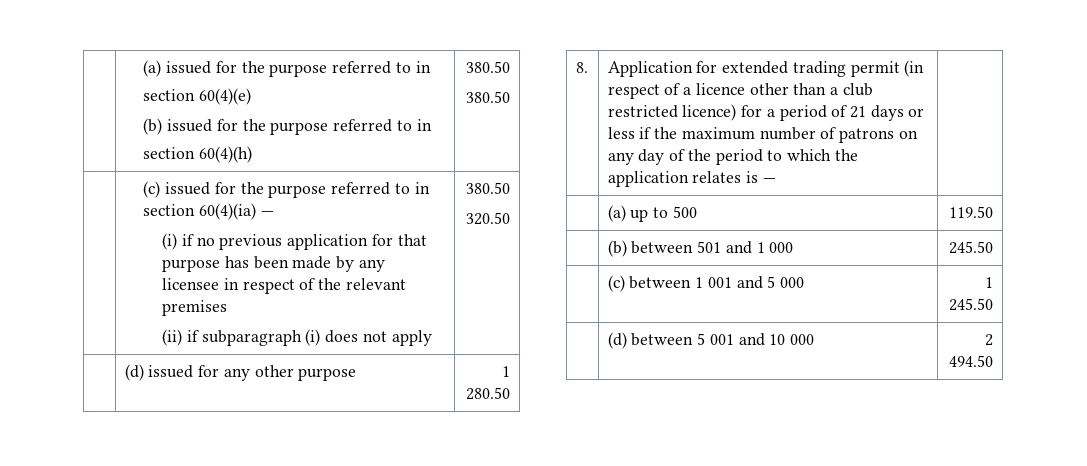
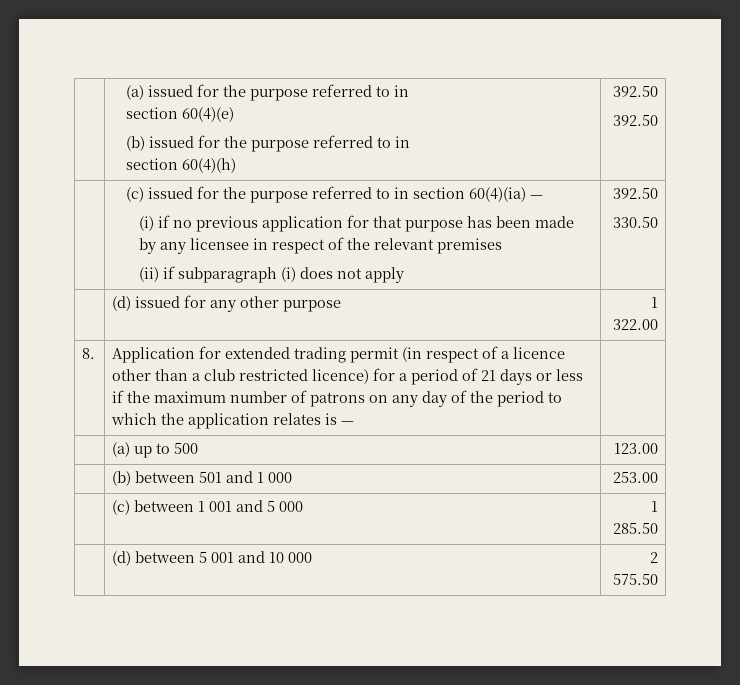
[466,61,511,73] [466,91,511,103] 380.50 // 380.50 -> [612,86,658,97] [612,115,658,126] 392.50 // 392.50
[466,182,511,194] [466,212,511,225] 380.50 // 320.50 -> [612,188,658,199] [612,217,658,228] 392.50 // 330.50
[466,387,511,400] 280.50 -> [612,319,658,330] 322.00
[949,206,994,218] 119.50 -> [613,443,658,454] 123.00
[949,241,994,254] 245.50 -> [612,472,658,483] 253.00
[949,298,994,311] 245.50 -> [612,523,658,534] 285.50
[949,355,994,367] 494.50 -> [612,574,658,585] 575.50

